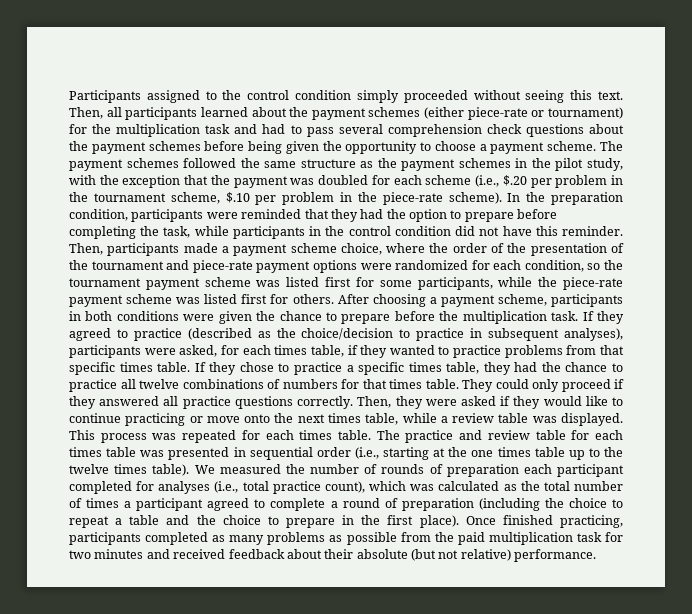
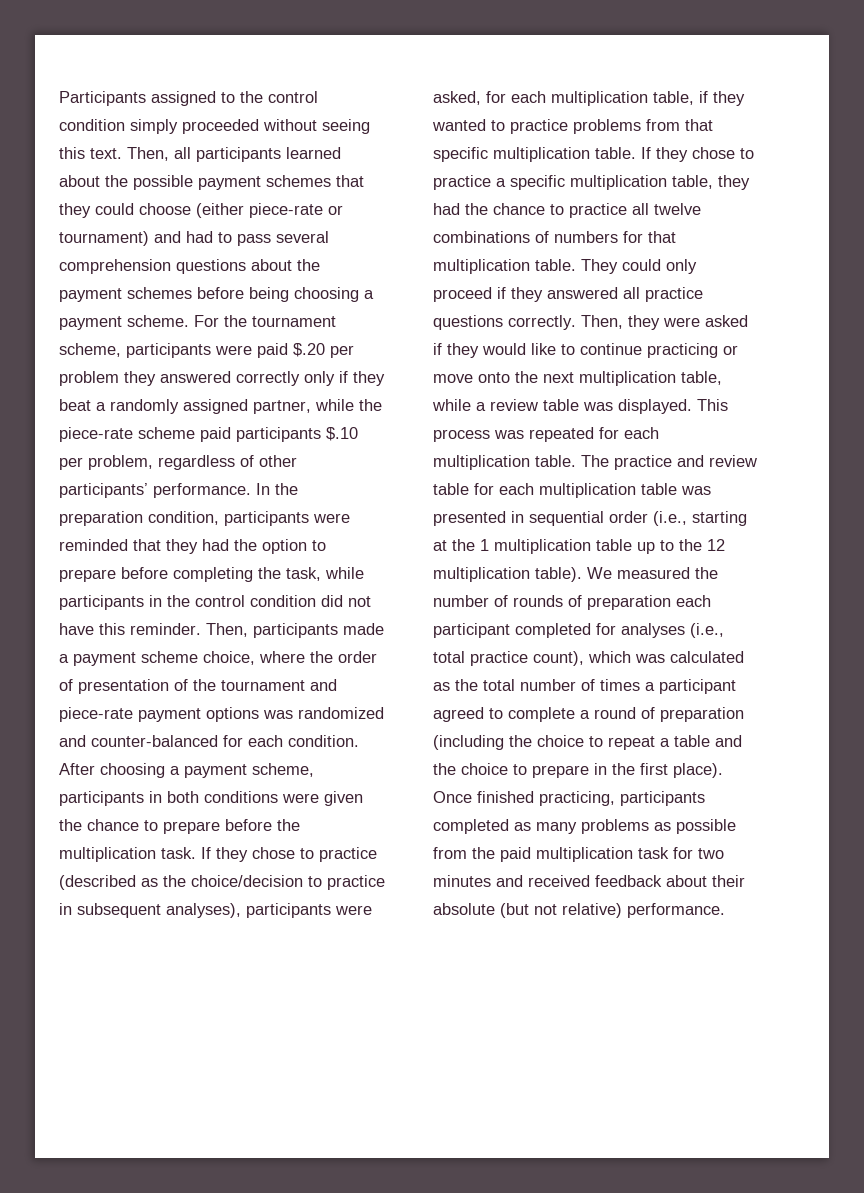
[311,107,623,120] [69,124,231,137] payment schemes (either piece-rate or tournament) for the multiplication task -> [133,175,364,190] [59,203,343,218] [59,231,149,246] possible payment schemes that they could choose (either piece-rate or tournament)
[486,124,522,134] check -> (171, 266) none
[285,141,623,154] [69,158,624,171] [69,175,623,188] [69,192,502,205] given the opportunity to choose a payment scheme. The payment schemes followed the same structure as the payment schemes in the pilot study, with the exception that the payment was doubled for each scheme (i.e., $.20 per problem in the tournament scheme, $.10 per problem in the piece-rate scheme). -> [294,287,374,302] [59,315,336,330] [59,343,354,358] [59,371,385,386] [59,399,382,414] [59,427,358,442] [59,455,297,470] [59,483,251,498] choosing a payment scheme. For the tournament scheme, participants were paid $.20 per problem they answered correctly only if they beat a randomly assigned partner, while the piece-rate scheme paid participants $.10 per problem, regardless of other participants’ performance.
[507,243,527,253] the -> (73, 685) none
[360,260,623,272] [69,277,623,290] [69,294,334,307] were randomized for each condition, so the tournament payment scheme was listed first for some participants, while the piece-rate payment scheme was listed first for others. -> [263,707,384,719] [59,735,359,747] was randomized and counter-balanced for each condition.
[69,328,111,341] agreed -> [252,847,295,859] chose
[274,345,308,355] times -> [551,91,648,106] multiplication
[119,362,153,372] times -> [493,147,590,162] multiplication
[408,362,442,372] times -> [570,175,667,190] multiplication
[389,379,422,389] times -> [433,259,530,274] multiplication
[327,413,361,423] times -> [579,371,676,386] multiplication
[299,430,333,440] times -> [433,455,530,470] multiplication
[69,447,102,457] times -> [539,483,636,498] multiplication
[471,447,531,457] one times -> [480,539,591,554] 1 multiplication
[69,464,148,474] twelve times -> [707,539,725,551] [433,567,530,582] 12 multiplication

